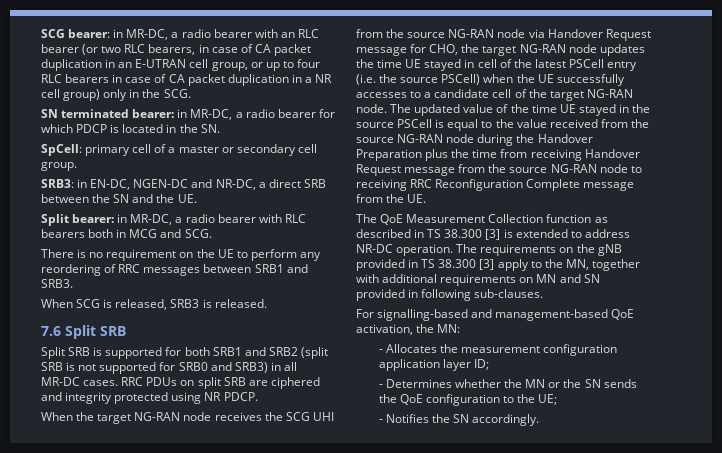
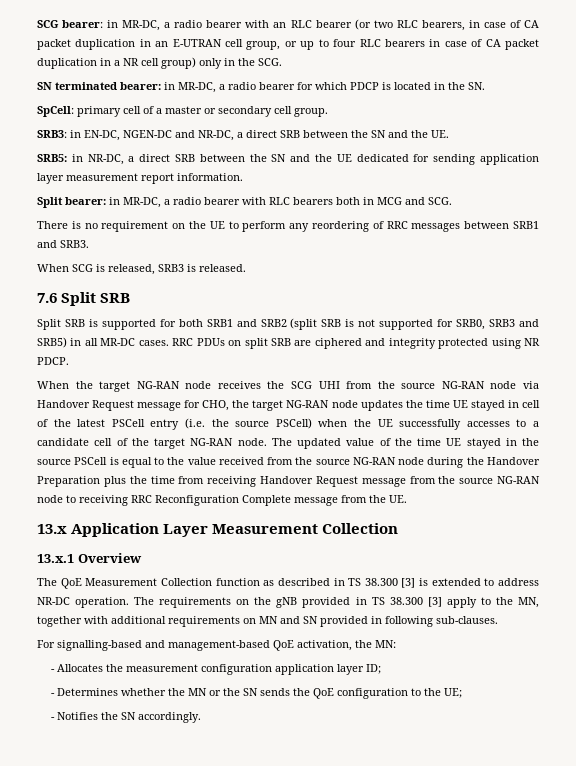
(197, 198) none -> [37,154,540,165] [37,173,243,184] // SRB5: in NR-DC, a direct SRB between the SN and the UE dedicated for sending application layer measurement report information.
[178,362,268,373] SRB0 and SRB3) -> [456,319,539,330] [37,337,67,348] SRB0, SRB3 and SRB5)
(427, 198) none -> [37,523,399,537] [37,553,142,563] // 13.x Application Layer Measurement Collection // 13.x.1 Overview

